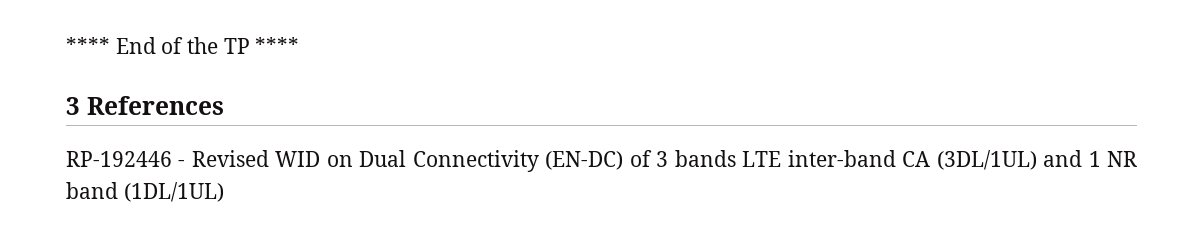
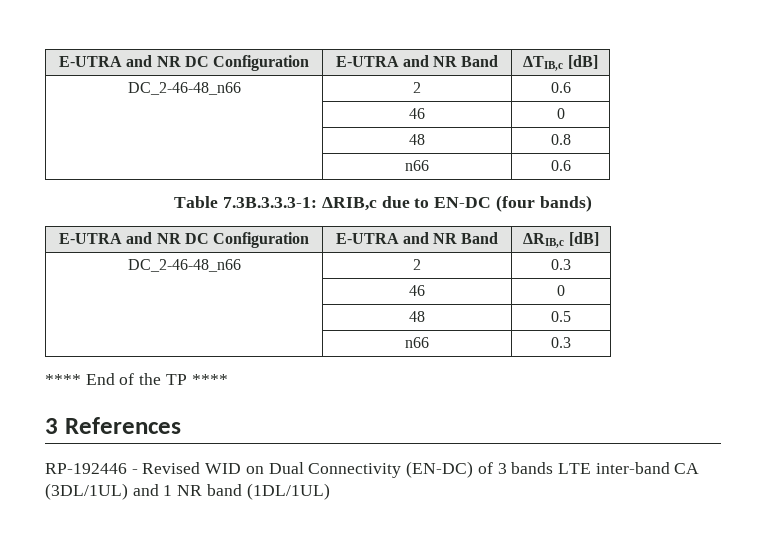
(66, 45) none -> [58,55,310,71] [335,55,499,67] [523,55,598,71] [127,82,241,95] [413,82,421,93] [550,82,571,93] [409,108,425,119] [556,108,565,119] [409,134,425,145] [550,134,571,145] [405,160,429,171] [550,160,571,171] [174,195,592,212] [58,232,310,248] [335,232,499,244] [523,232,599,248] [127,259,241,272] [413,259,421,270] [551,259,571,270] [409,285,425,296] [557,285,565,296] [409,311,425,322] [551,311,571,322] [405,337,429,348] [551,337,571,348] E-UTRA and NR DC Configuration | E-UTRA and NR Band | ΔTIB,c [dB] // DC_2-46-48_n66 | 2 | 0.6 // | 46 | 0 // | 48 | 0.8 // | n66 | 0.6 // Table 7.3B.3.3.3-1: ΔRIB,c due to EN-DC (four bands) // E-UTRA and NR DC Configuration | E-UTRA and NR Band | ΔRIB,c [dB] // DC_2-46-48_n66 | 2 | 0.3 // | 46 | 0 // | 48 | 0.5 // | n66 | 0.3 //

